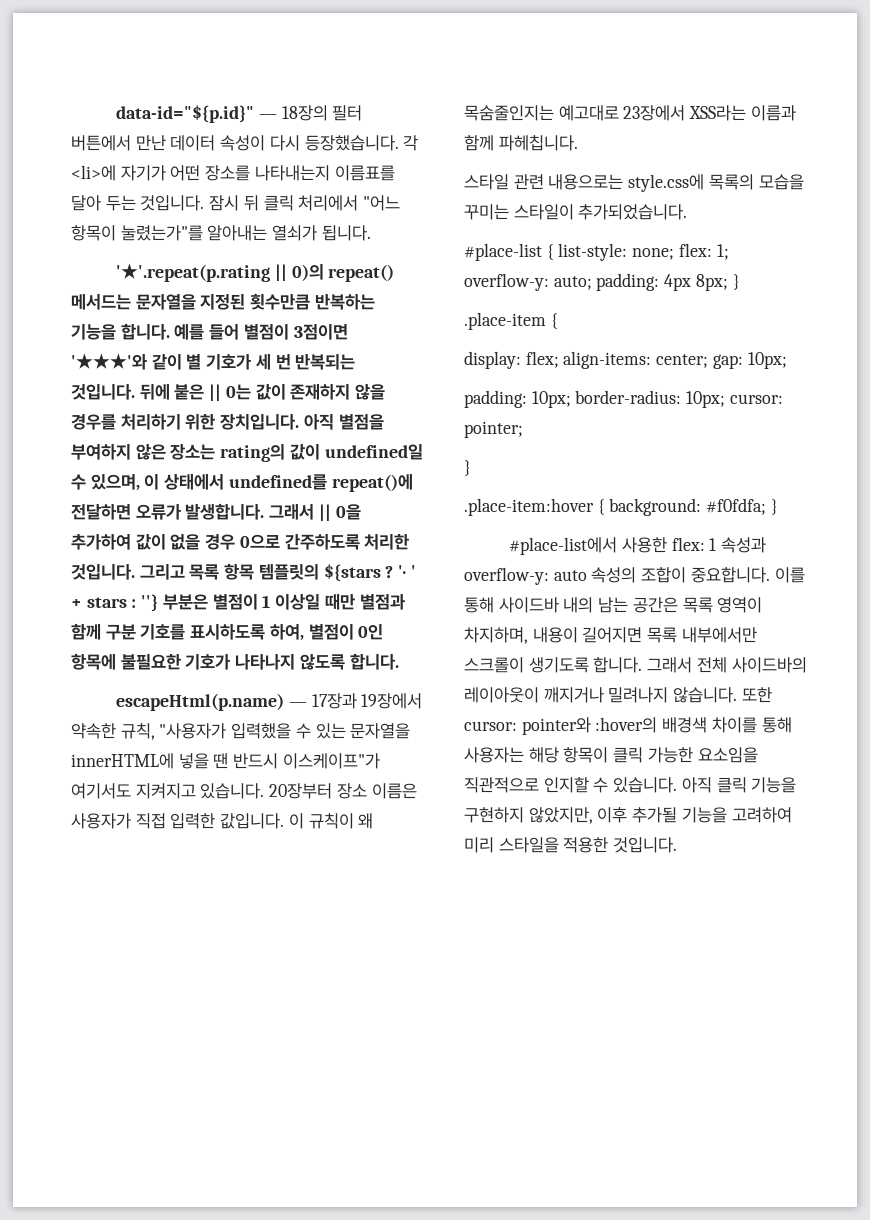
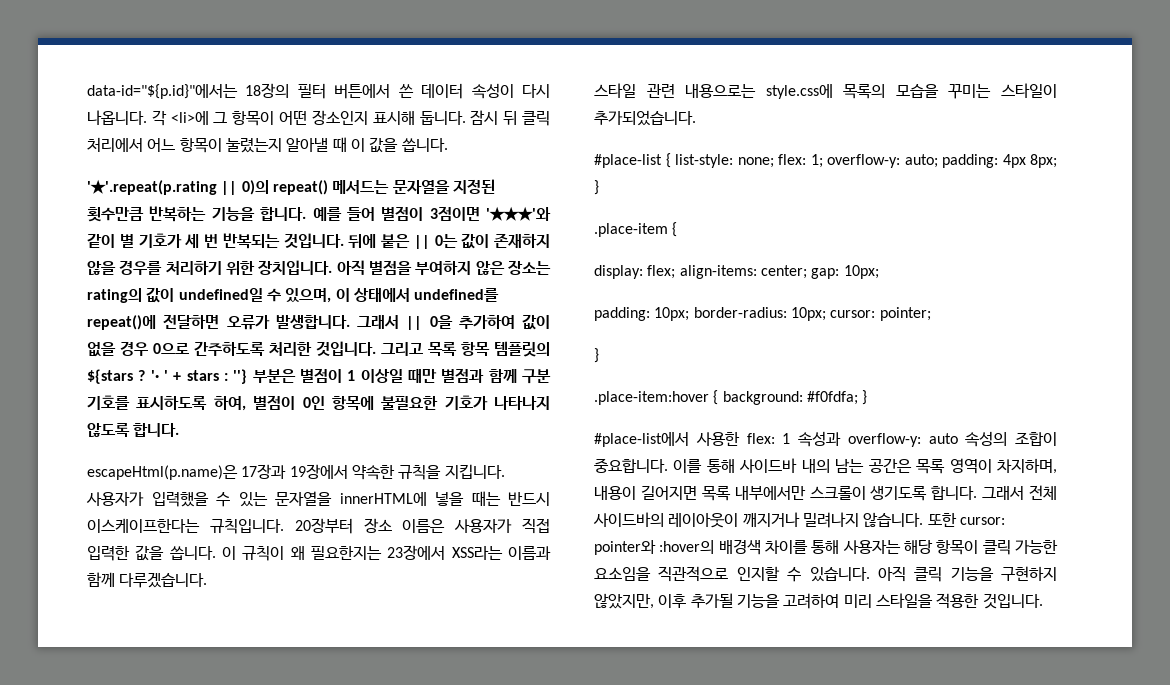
[116,105,277,123] data-id="${p.id}" — -> [87,84,238,99] data-id="${p.id}"에서는
[135,135,166,151] 만난 -> [398,84,414,98] 쓴
[304,135,399,151] 등장했습니다. -> [87,110,147,125] 나옵니다.
[120,165,395,181] [71,195,401,211] [71,225,371,241] 자기가 어떤 장소를 나타내는지 이름표를 달아 두는 것입니다. 잠시 뒤 클릭 처리에서 "어느 항목이 눌렸는가"를 알아내는 열쇠가 됩니다. -> [213,110,550,126] [87,137,448,153] 그 항목이 어떤 장소인지 표시해 둡니다. 잠시 뒤 클릭 처리에서 어느 항목이 눌렸는지 알아낼 때 이 값을 씁니다.
[116,693,307,711] escapeHtml(p.name) — -> [87,465,238,480] escapeHtml(p.name)은
[120,723,227,740] 규칙, "사용자가 -> [398,464,505,480] [86,492,144,506] 규칙을 지킵니다. 사용자가
[213,753,380,769] [71,783,265,799] 땐 반드시 이스케이프"가 여기서도 지켜지고 있습니다. -> [471,491,550,506] [87,518,284,534] 때는 반드시 이스케이프한다는 규칙입니다.
[220,813,285,829] 값입니다. -> [135,545,216,561] 값을 씁니다.
[464,105,619,121] 목숨줄인지는 예고대로 -> [311,545,383,560] 필요한지는
[498,135,578,151] 파헤칩니다. -> [119,572,208,588] 다루겠습니다.

